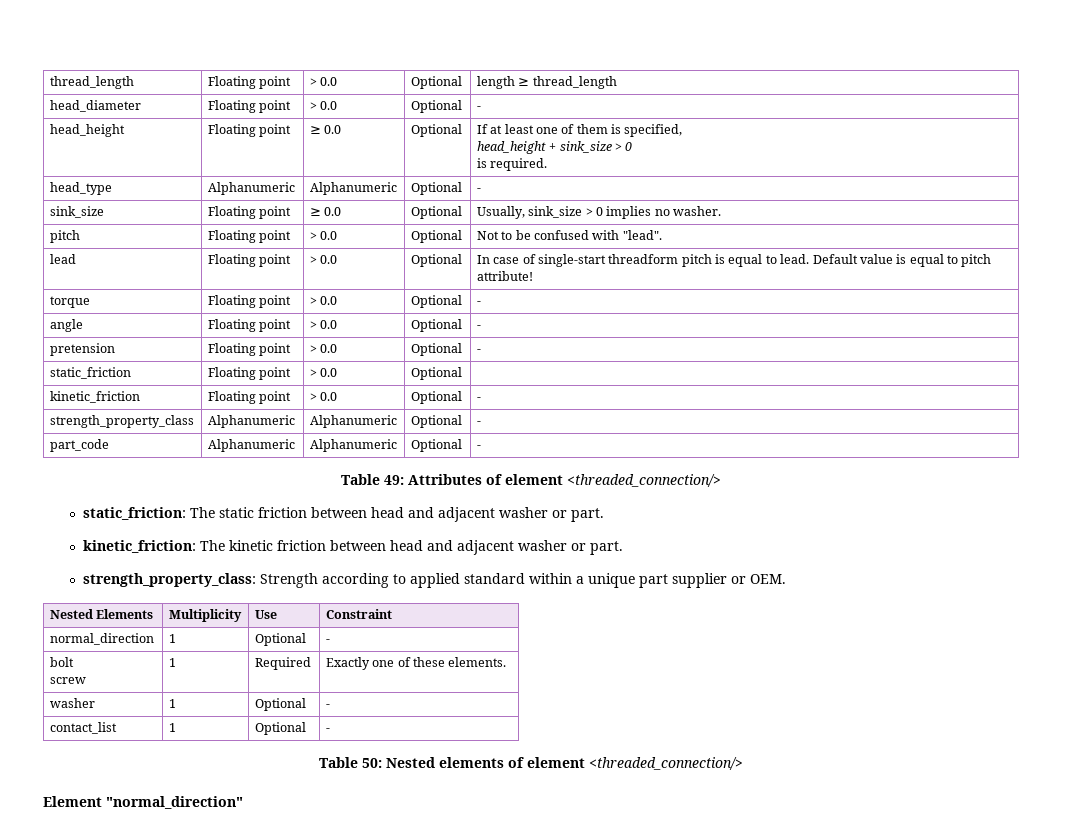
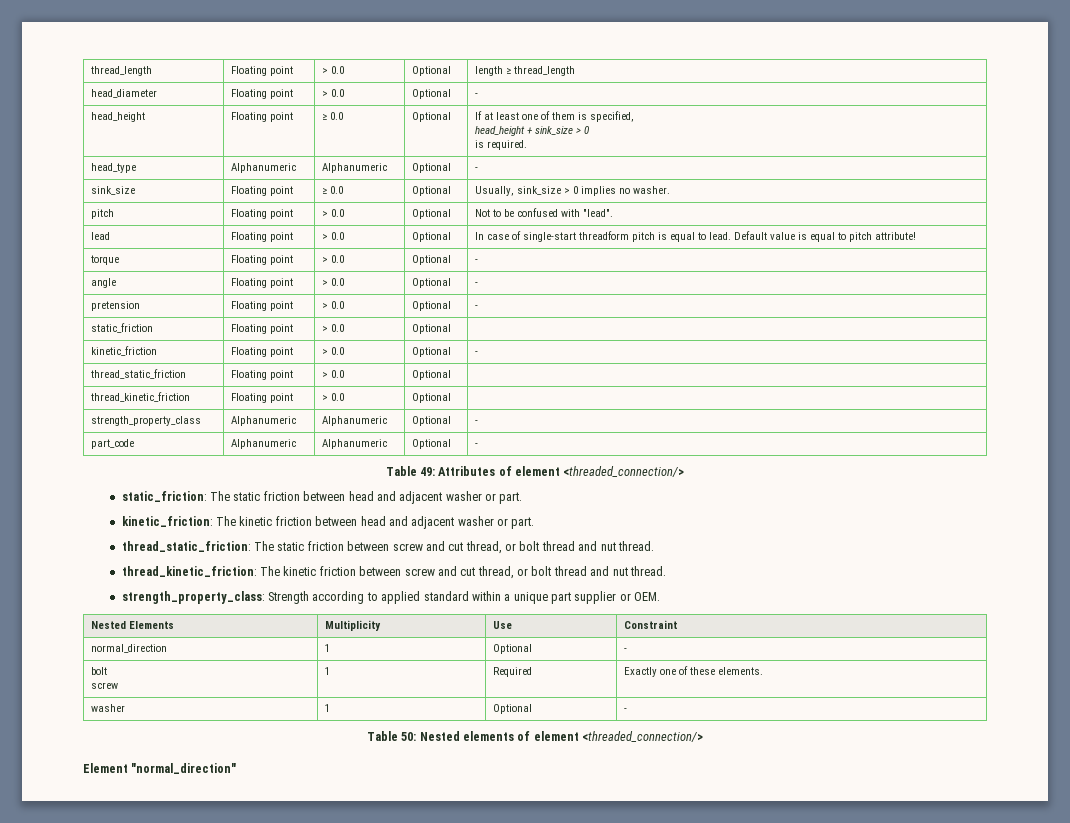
(481, 399) none -> [91,369,187,379] [231,370,294,380] [322,370,345,378] [412,370,452,380] [91,392,191,402] [231,393,294,403] [322,393,345,401] [412,393,452,403] // thread_static_friction | Floating point | > 0.0 | Optional | // thread_kinetic_friction | Floating point | > 0.0 | Optional |
(623, 548) none -> [121,541,654,554] [121,566,666,579] // thread_static_friction: The static friction between screw and cut thread, or bolt thread and nut thread. // thread_kinetic_friction: The kinetic friction between screw and cut thread, or bolt thread and nut thread.
[49,722,117,734] [168,723,176,732] [254,722,306,735] [325,728,330,732] // contact_list | 1 | Optional | - -> (628, 710) none

